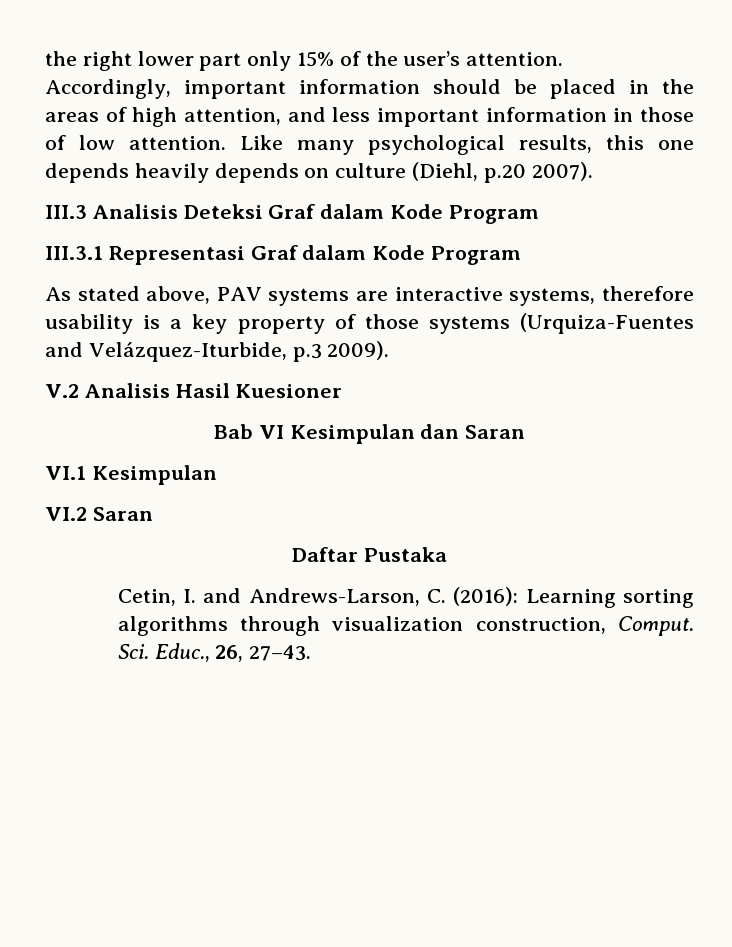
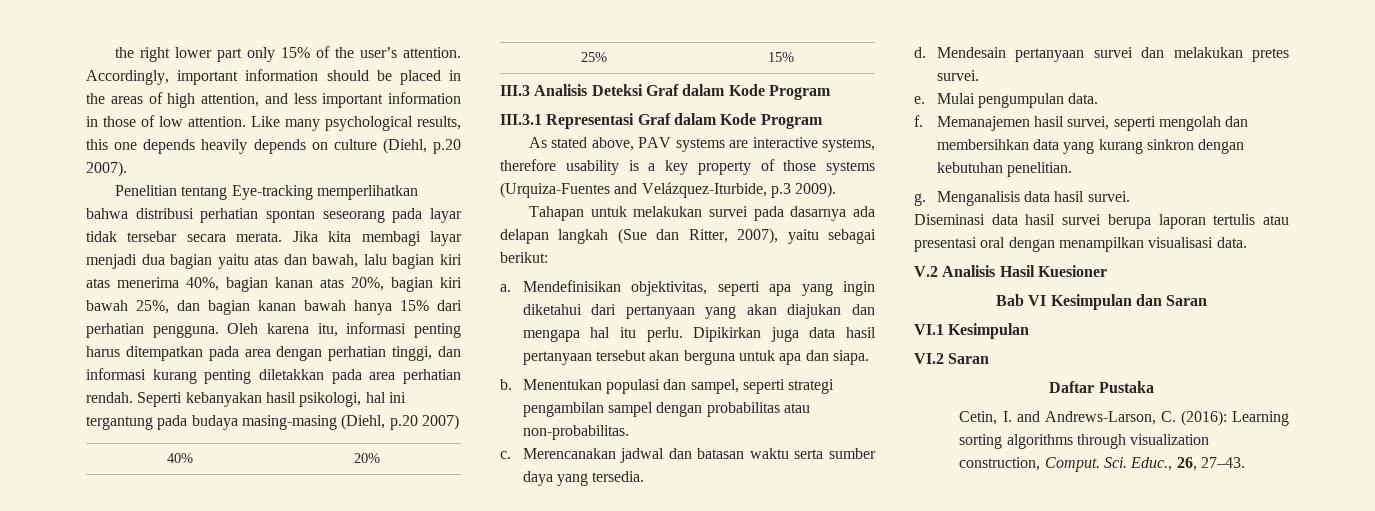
(593, 171) none -> [115,185,419,200] [86,208,462,223] [86,231,462,246] [86,254,462,269] [86,277,462,292] [86,300,462,315] [86,322,461,338] [86,346,461,361] [86,368,461,384] [86,392,406,407] [86,414,459,430] [167,453,193,463] [353,453,380,463] [581,52,607,62] [768,52,794,62] // Penelitian tentang Eye-tracking memperlihatkan bahwa distribusi perhatian spontan seseorang pada layar tidak tersebar secara merata. Jika kita membagi layar menjadi dua bagian yaitu atas dan bawah, lalu bagian kiri atas menerima 40%, bagian kanan atas 20%, bagian kiri bawah 25%, dan bagian kanan bawah hanya 15% dari perhatian pengguna. Oleh karena itu, informasi penting harus ditempatkan pada area dengan perhatian tinggi, dan informasi kurang penting diletakkan pada area perhatian rendah. Seperti kebanyakan hasil psikologi, hal ini tergantung pada budaya masing-masing (Diehl, p.20 2007) // 40% | 20% // 25% | 15%
(390, 350) none -> [529,206,875,221] [500,228,876,244] [500,252,548,263] [500,280,875,296] [522,304,875,319] [522,327,876,342] [522,350,869,365] [500,379,835,394] [522,402,811,417] [522,425,629,440] [500,448,876,463] [522,471,645,486] [914,47,1289,62] [936,70,979,81] [914,93,1099,108] [914,115,1249,131] [936,139,1245,154] [936,162,1073,177] [914,191,1130,206] [914,214,1289,229] [914,237,1247,252] // Tahapan untuk melakukan survei pada dasarnya ada delapan langkah (Sue dan Ritter, 2007), yaitu sebagai berikut: // a. Mendefinisikan objektivitas, seperti apa yang ingin diketahui dari pertanyaan yang akan diajukan dan mengapa hal itu perlu. Dipikirkan juga data hasil pertanyaan tersebut akan berguna untuk apa dan siapa. // b. Menentukan populasi dan sampel, seperti strategi pengambilan sampel dengan probabilitas atau non-probabilitas. // c. Merencanakan jadwal dan batasan waktu serta sumber daya yang tersedia. // d. Mendesain pertanyaan survei dan melakukan pretes survei. // e. Mulai pengumpulan data. // f. Memanajemen hasil survei, seperti mengolah dan membersihkan data yang kurang sinkron dengan kebutuhan penelitian. // g. Menganalisis data hasil survei. // Diseminasi data hasil survei berupa laporan tertulis atau presentasi oral dengan menampilkan visualisasi data.

